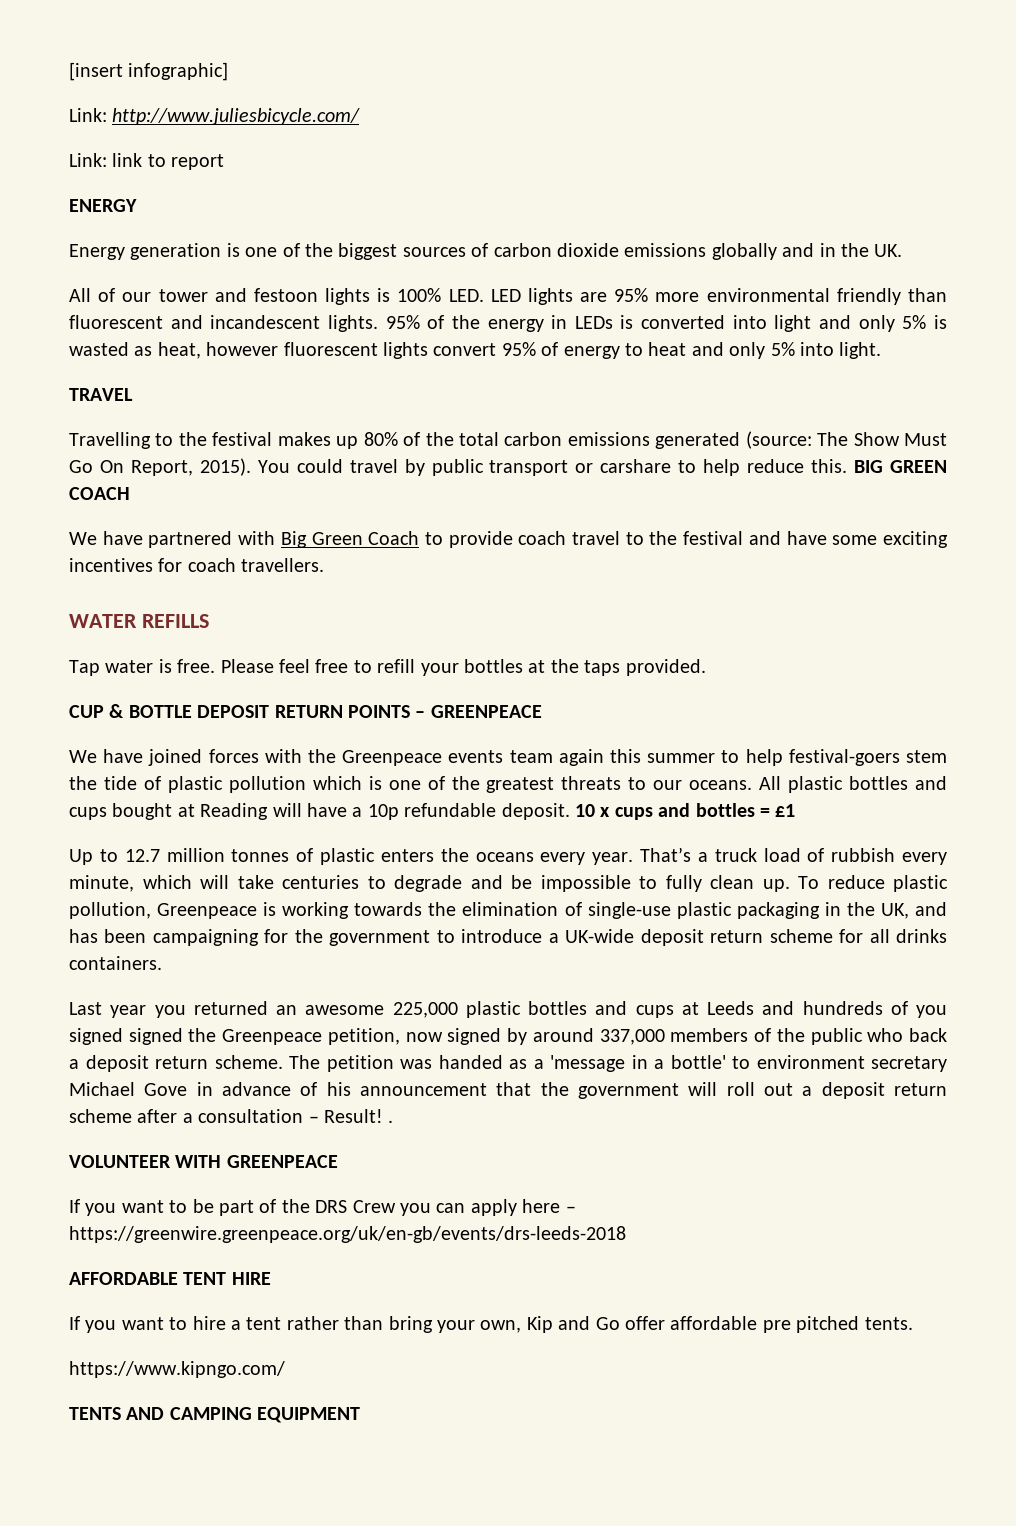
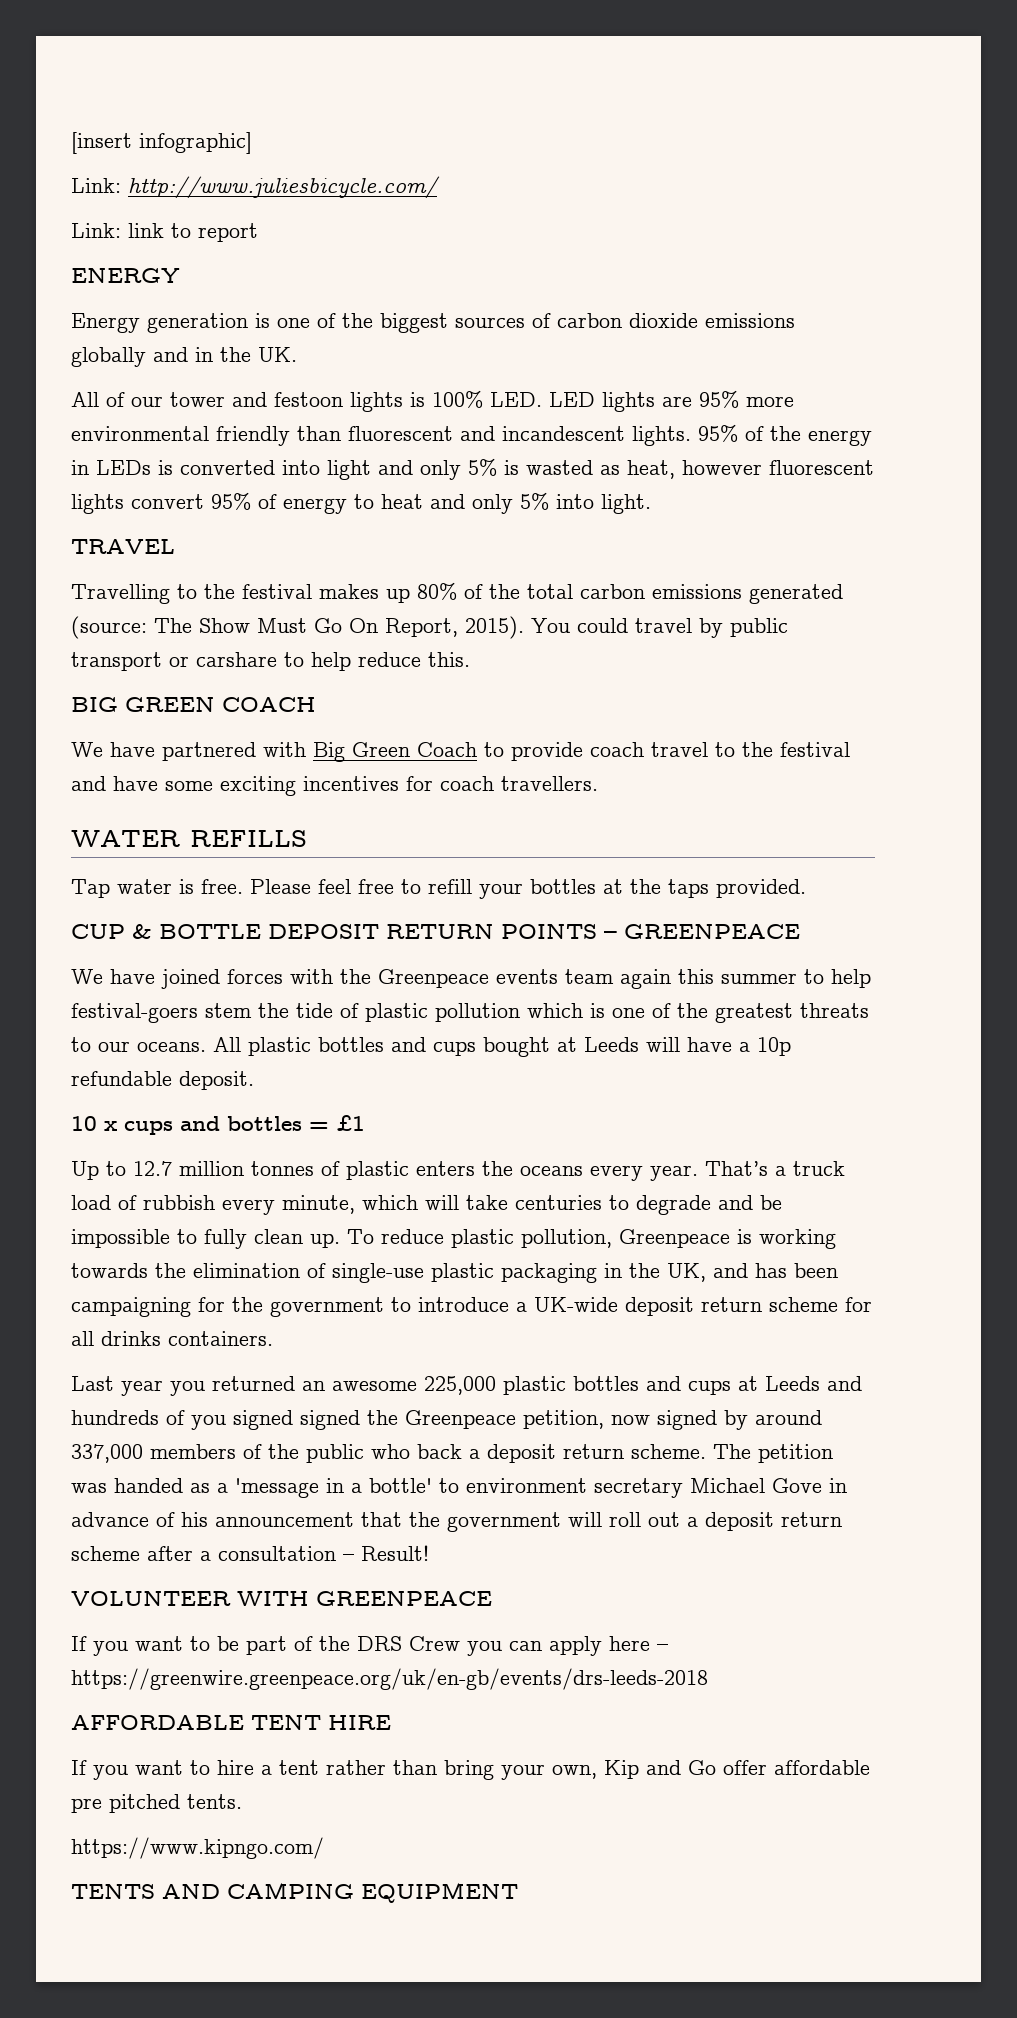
(848, 466) none -> (470, 659) //
[200,803,269,820] Reading -> [584,1037,639,1052] Leeds
(570, 811) none -> (254, 1080) //
[388,1120,394,1123] . -> (429, 1553) none

